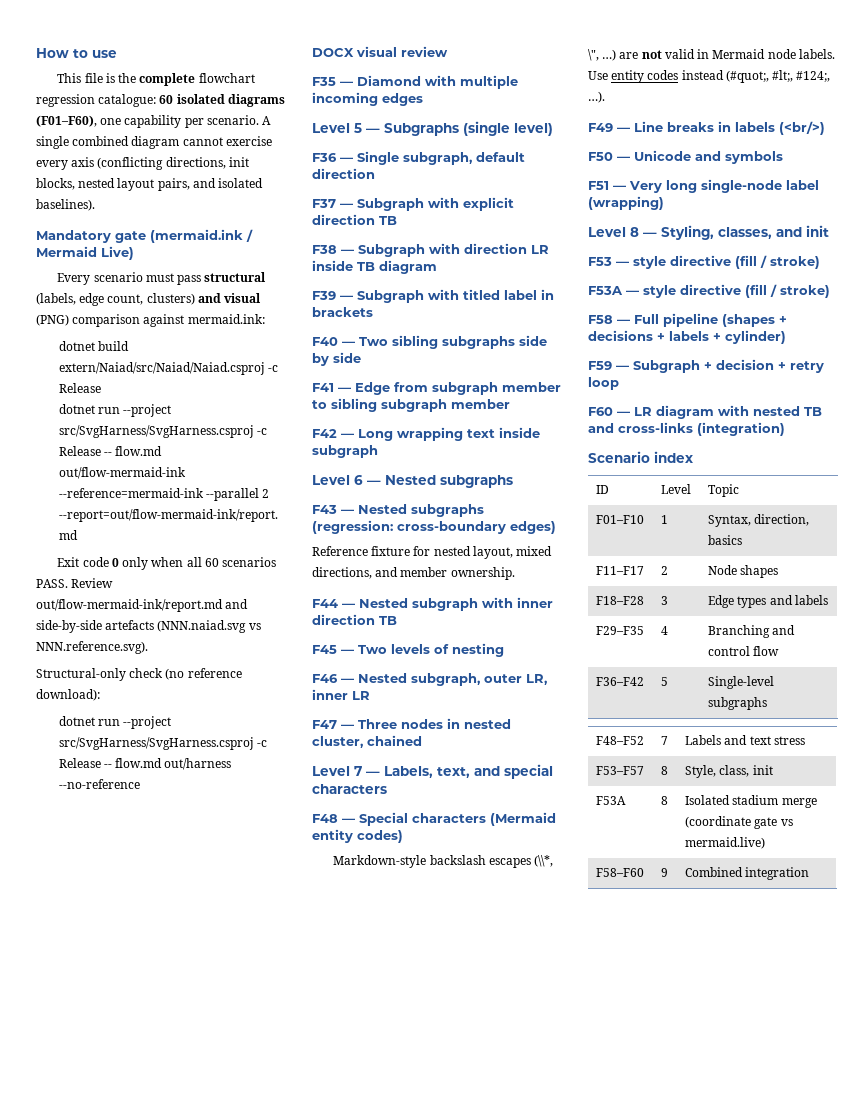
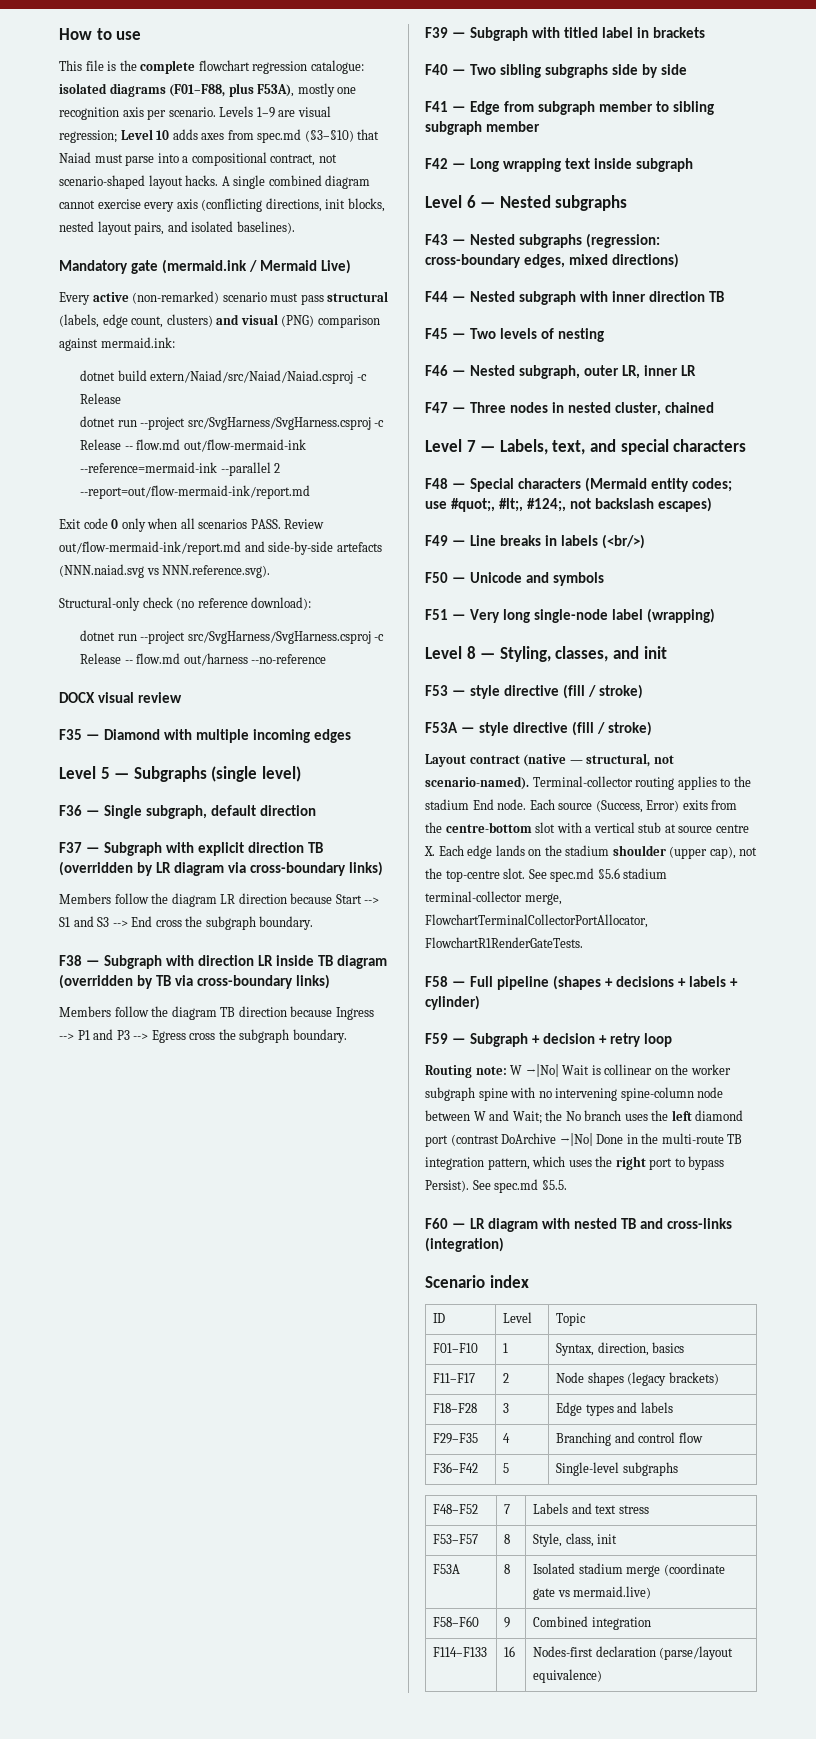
[159,95,174,104] 60 -> (364, 67) none
[36,115,259,128] (F01–F60), one capability per scenario. -> [169,83,357,97] [59,106,331,120] [59,129,380,143] [59,152,337,166] [59,175,219,189] (F01–F88, plus F53A), mostly one recognition axis per scenario. Levels 1–9 are visual regression; Level 10 adds axes from spec.md (§3–§10) that Naiad must parse into a compositional contract, not scenario-shaped layout hacks.
(91, 279) none -> [92,291,220,304] active (non-remarked)
[204,558,219,567] 60 -> (195, 523) none
(397, 220) none -> [59,861,384,876] [59,893,380,907] [59,916,314,930] (overridden by LR diagram via cross-boundary links) // Members follow the diagram LR direction because Start --> S1 and S3 --> End cross the subgraph boundary.
(437, 267) none -> [59,974,331,989] [59,1006,374,1020] [59,1029,347,1043] (overridden by TB via cross-boundary links) // Members follow the diagram TB direction because Ingress --> P1 and P3 --> Egress cross the subgraph boundary.
[510,521,556,534] [312,546,553,559] [312,567,515,580] edges) // Reference fixture for nested layout, mixed directions, and member ownership. -> [524,253,680,268] edges, mixed directions)
[357,830,403,843] [333,855,554,868] [588,49,835,61] [588,70,831,83] [588,91,605,103] codes) // Markdown-style backslash escapes (\\*, \", …) are not valid in Mermaid node labels. Use entity codes instead (#quot;, #lt;, #124;, …). -> [692,478,733,492] [425,497,713,512] codes; use #quot;, #lt;, #124;, not backslash escapes)
(830, 291) none -> [425,753,674,767] [425,776,751,790] [425,799,738,813] [425,822,749,833] [424,845,758,859] [425,868,668,882] [425,891,562,905] [425,914,648,928] [425,937,583,948] // Layout contract (native — structural, not scenario-named). Terminal-collector routing applies to the stadium End node. Each source (Success, Error) exits from the centre-bottom slot with a vertical stub at source centre X. Each edge lands on the stadium shoulder (upper cap), not the top-centre slot. See spec.md §5.6 stadium terminal-collector merge, FlowchartTerminalCollectorPortAllocator, FlowchartR1RenderGateTests.
(619, 383) none -> [425,1064,731,1078] [425,1087,724,1101] [425,1110,744,1124] [425,1133,743,1147] [425,1156,725,1170] [425,1179,567,1193] // Routing note: W →|No| Wait is collinear on the worker subgraph spine with no intervening spine-column node between W and Wait; the No branch uses the left diamond port (contrast DoArchive →|No| Done in the multi-route TB integration pattern, which uses the right port to bypass Persist). See spec.md §5.5.
(779, 571) none -> [627,1372,719,1386] (legacy brackets)
(810, 873) none -> [433,1647,488,1657] [504,1646,516,1657] [533,1646,734,1660] [533,1669,603,1683] // F114–F133 | 16 | Nodes-first declaration (parse/layout equivalence)

